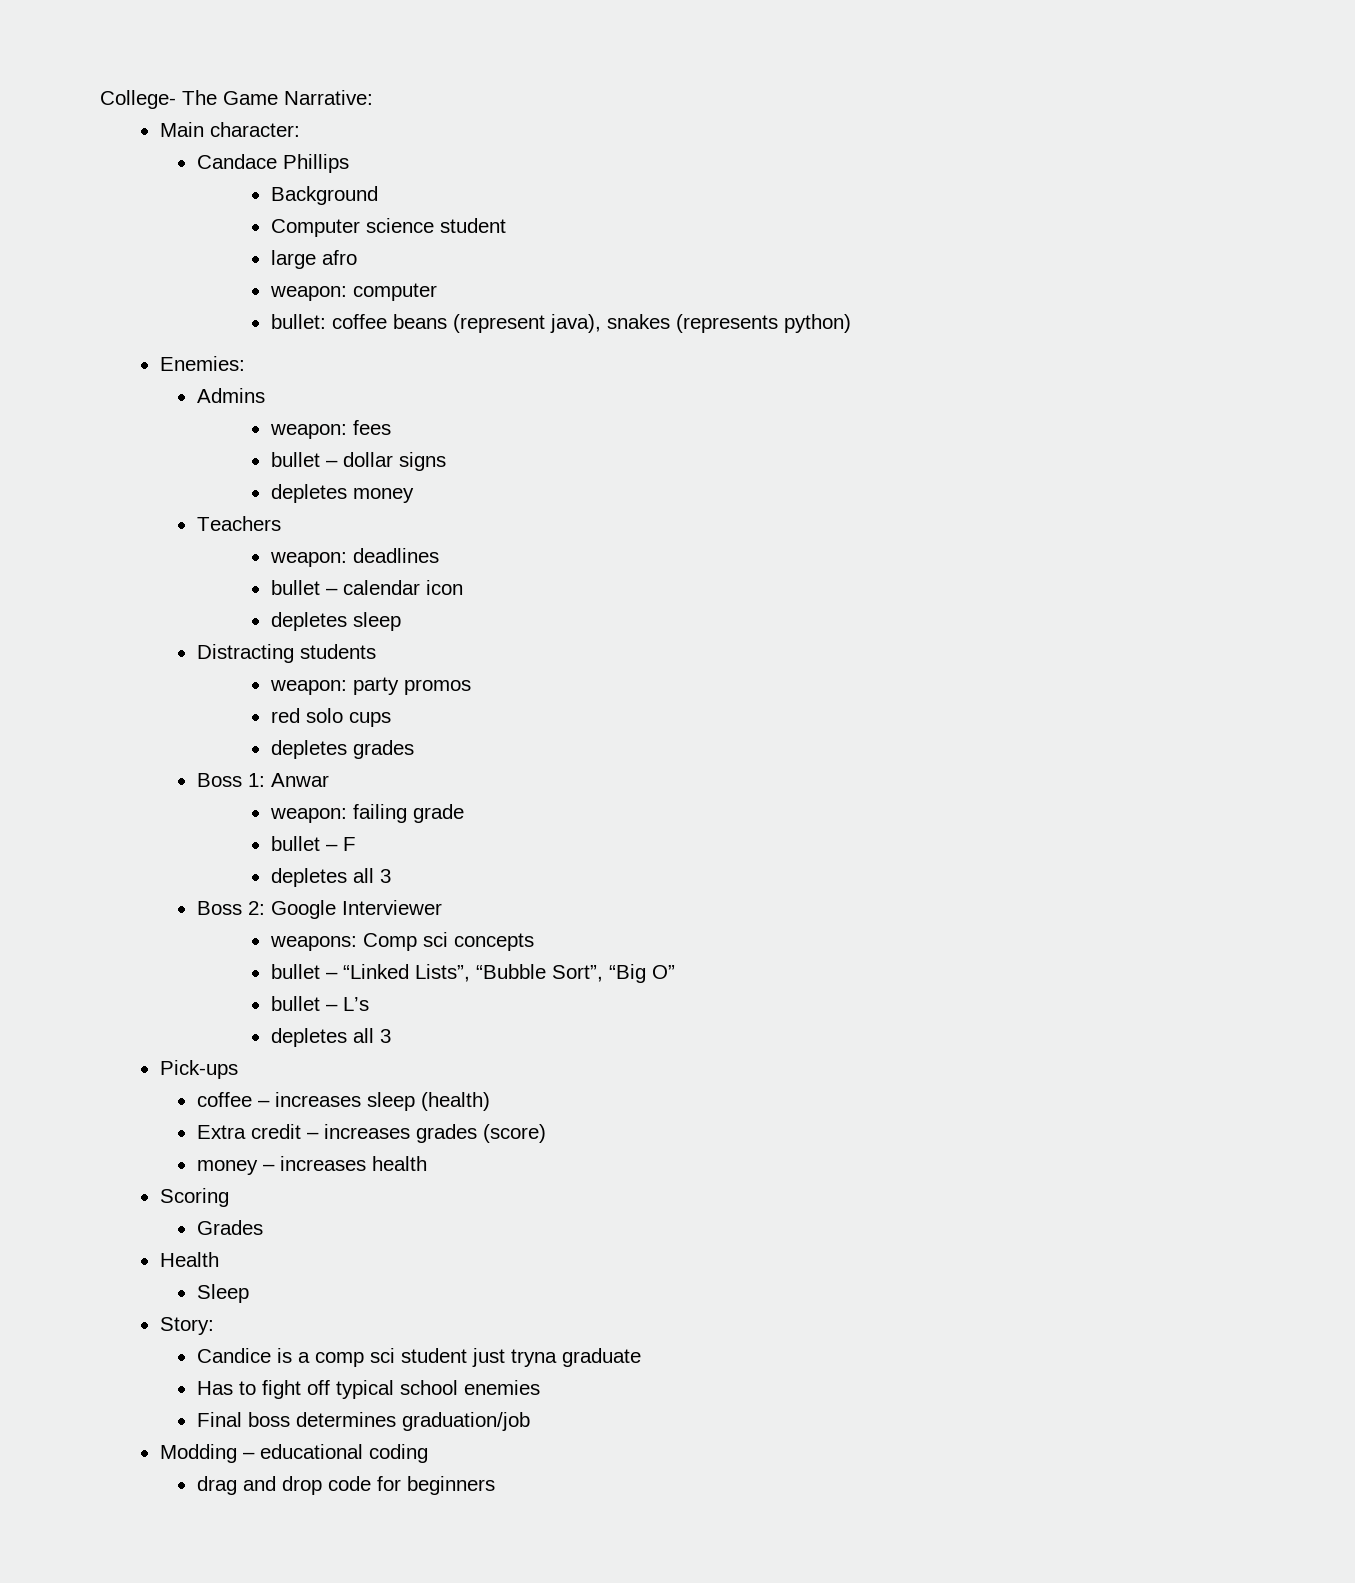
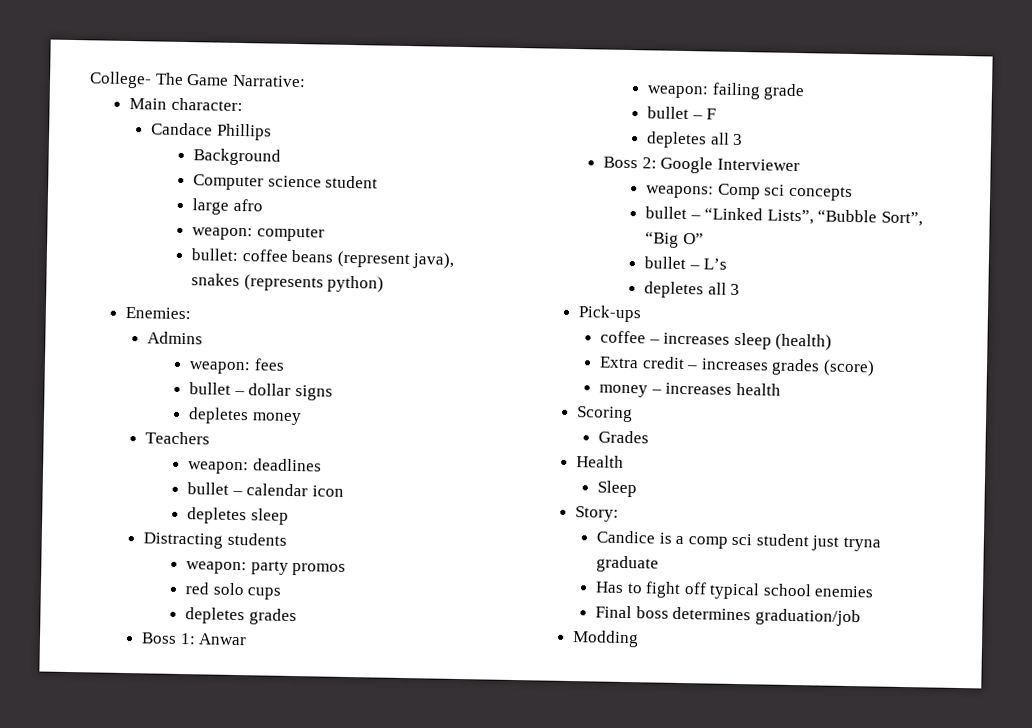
[242,1444,428,1463] [196,1476,495,1495] – educational coding // drag and drop code for beginners -> (640, 639) none

